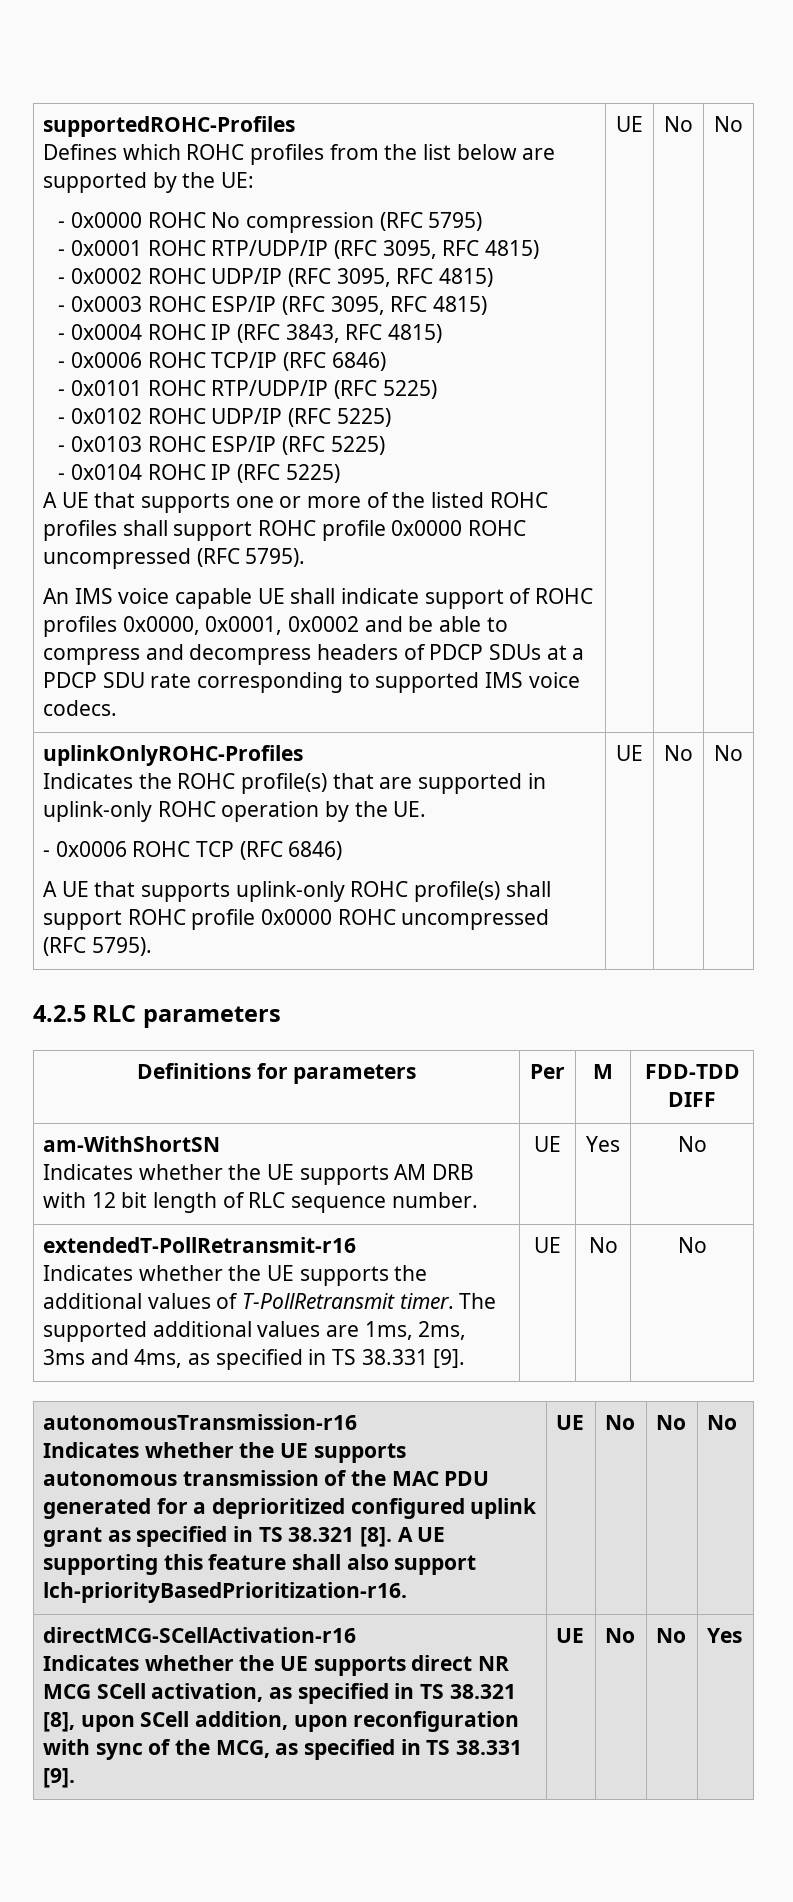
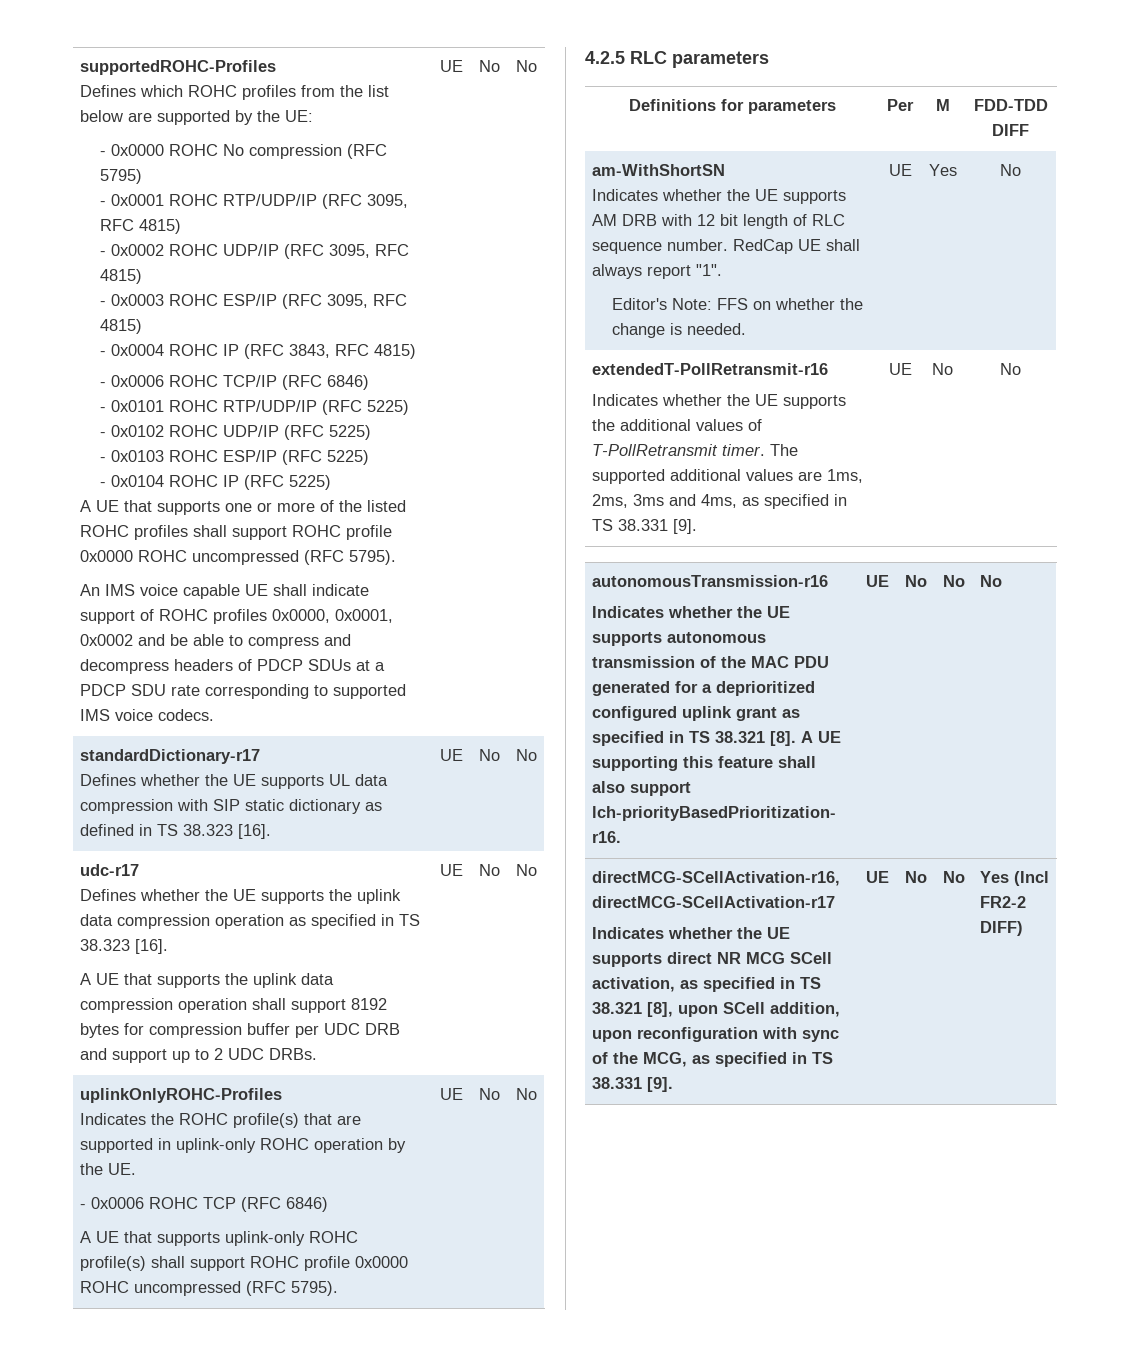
(743, 124) none -> [80,749,261,764] [80,774,389,789] [80,799,383,814] [80,824,272,839] [440,749,464,761] [478,749,500,761] [515,749,537,761] [80,864,140,876] [80,889,402,904] [80,914,421,929] [80,939,169,954] [80,973,335,988] [80,998,388,1013] [80,1023,401,1038] [80,1048,318,1063] [440,864,464,876] [478,864,500,876] [515,864,537,876] // standardDictionary-r17 // Defines whether the UE supports UL data compression with SIP static dictionary as defined in TS 38.323 [16]. | UE | No | No // udc-r17 // Defines whether the UE supports the uplink data compression operation as specified in TS 38.323 [16]. // A UE that supports the uplink data compression operation shall support 8192 bytes for compression buffer per UDC DRB and support up to 2 UDC DRBs. | UE | No | No
(478, 1200) none -> [733,239,861,254] [592,264,723,279] [611,298,863,310] [611,323,746,338] RedCap UE shall always report "1". // Editor's Note: FFS on whether the change is needed.
[42,1627,356,1643] directMCG-SCellActivation-r16 -> [592,871,841,886] [592,896,836,908] directMCG-SCellActivation-r16, directMCG-SCellActivation-r17
(742, 1635) none -> [1014,871,1050,886] [980,896,1027,908] [980,921,1024,936] (Incl FR2-2 DIFF)

